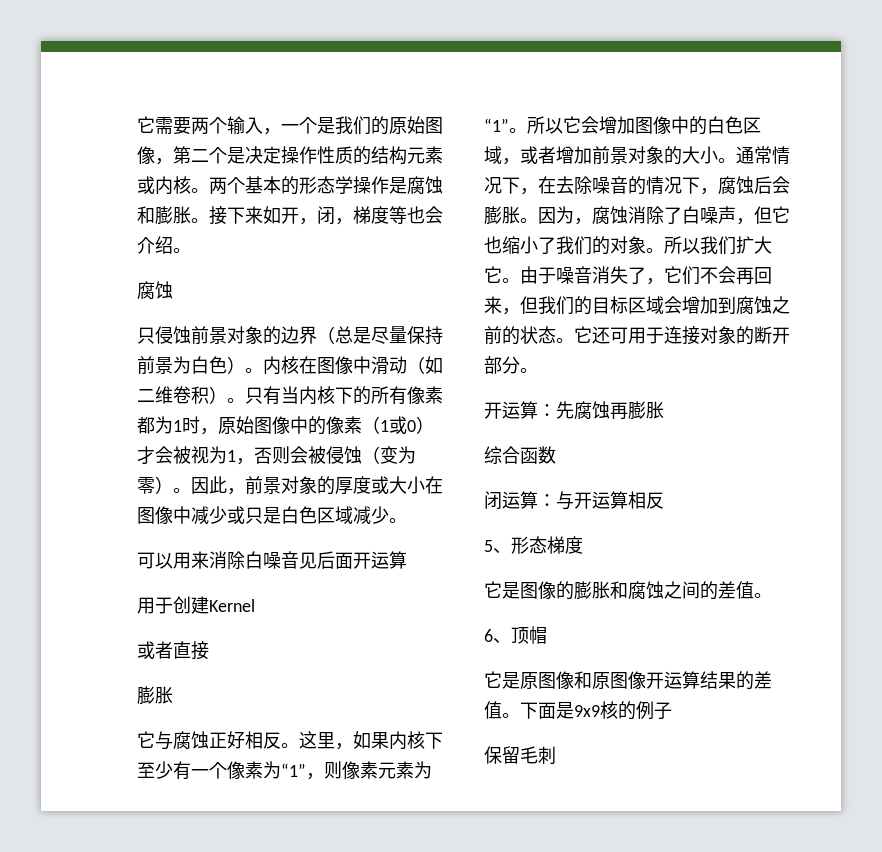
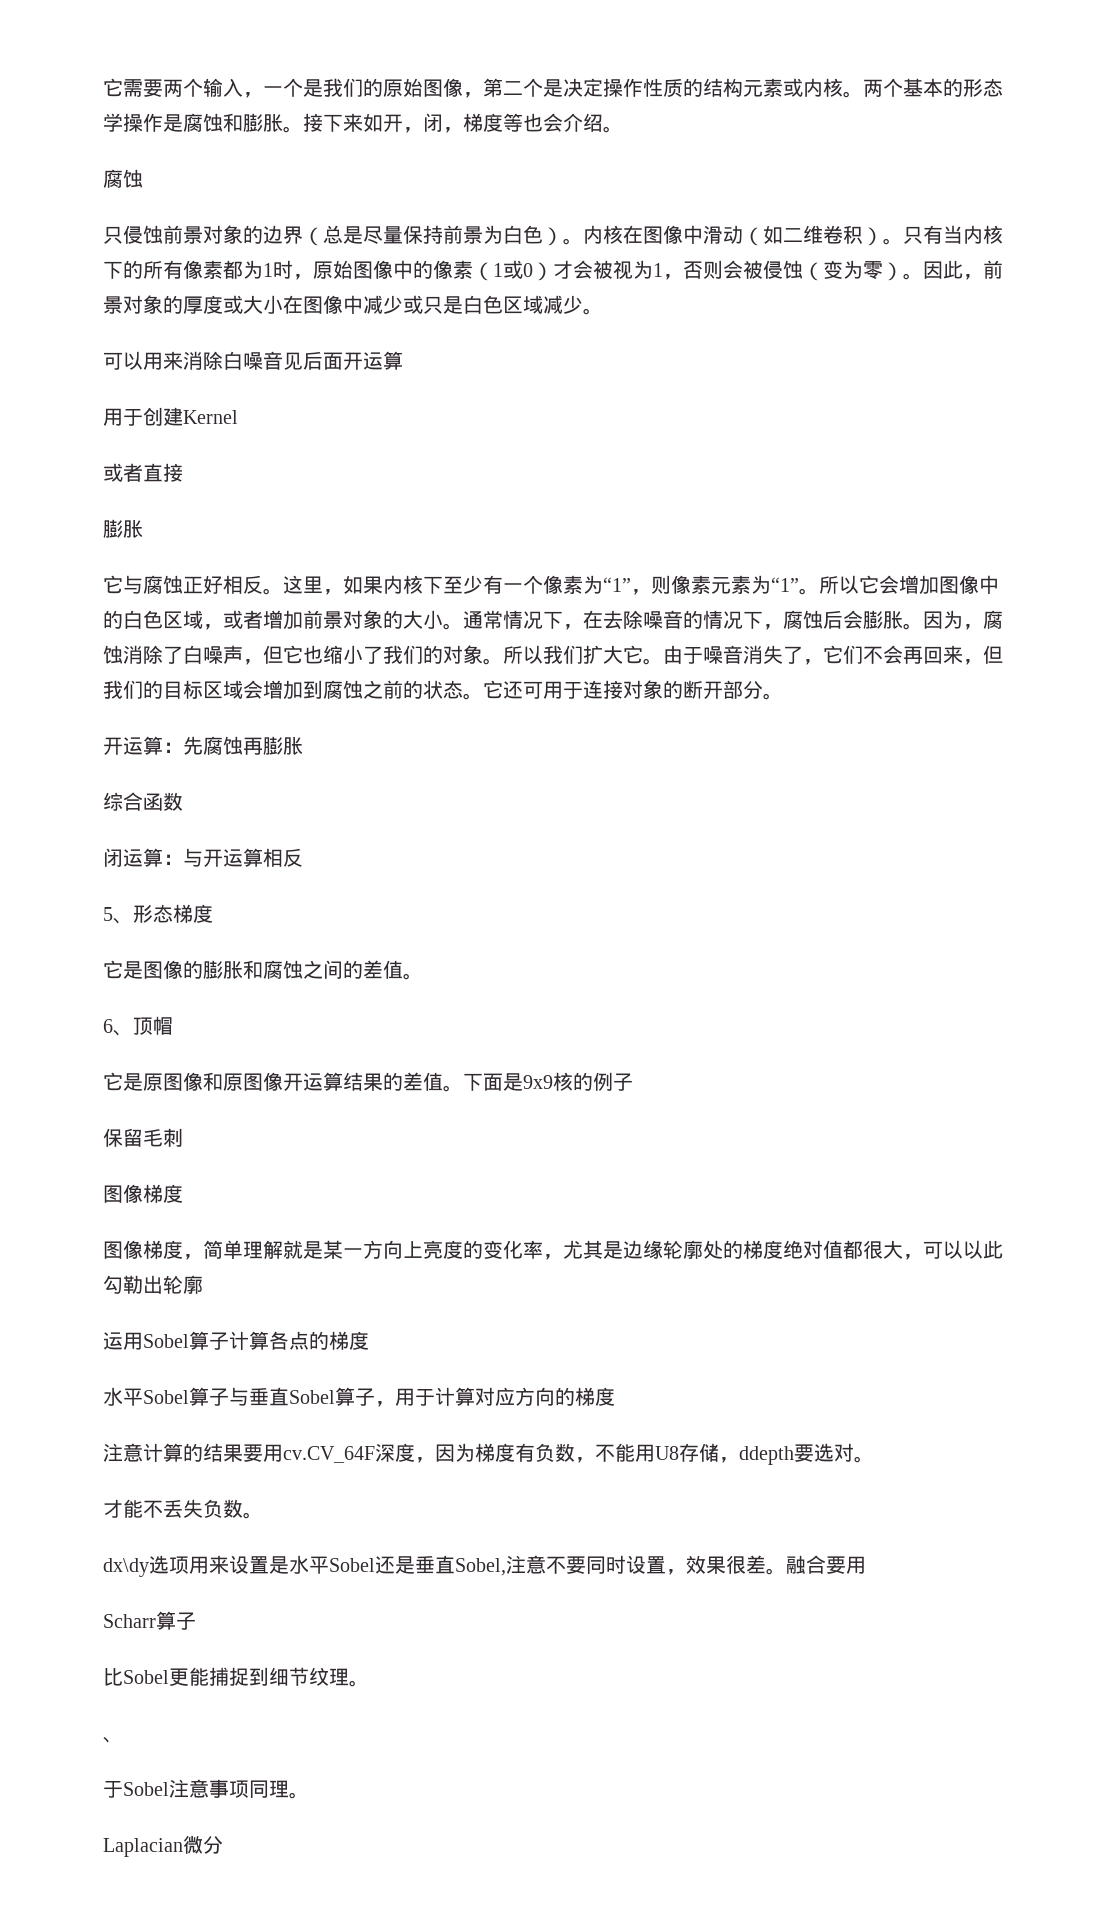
(556, 755) none -> [103,1184,183,1203] [103,1240,1003,1260] [103,1275,203,1294] [103,1331,369,1350] [103,1387,615,1407] [103,1443,874,1465] [103,1499,263,1519] [103,1555,866,1577] [103,1611,196,1630] [103,1667,369,1687] [103,1737,123,1743] [103,1779,309,1799] [103,1835,223,1857] // 图像梯度 // 图像梯度，简单理解就是某一方向上亮度的变化率，尤其是边缘轮廓处的梯度绝对值都很大，可以以此勾勒出轮廓 // 运用Sobel算子计算各点的梯度 // 水平Sobel算子与垂直Sobel算子，用于计算对应方向的梯度 // 注意计算的结果要用cv.CV_64F深度，因为梯度有负数，不能用U8存储，ddepth要选对。 // 才能不丢失负数。 // dx\dy选项用来设置是水平Sobel还是垂直Sobel,注意不要同时设置，效果很差。融合要用 // Scharr算子 // 比Sobel更能捕捉到细节纹理。 // 、 // 于Sobel注意事项同理。 // Laplacian微分

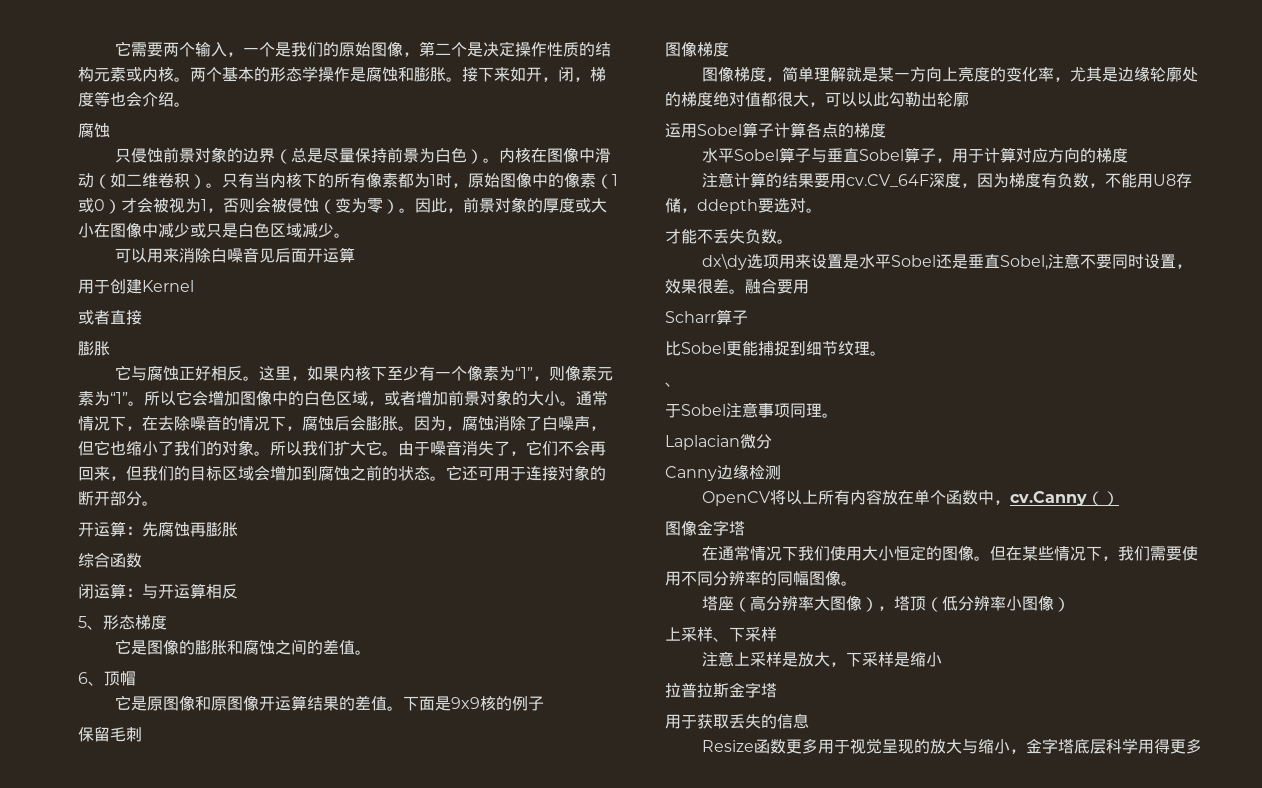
(223, 1844) none -> [665,465,781,481] [701,489,1119,506] [665,520,745,536] [701,545,1198,561] [665,571,857,586] [701,595,1070,612] [665,627,777,642] [701,651,942,667] [665,682,777,698] [665,713,809,729] [701,738,1202,754] // Canny边缘检测 // OpenCV将以上所有内容放在单个函数中，cv.Canny（） // 图像金字塔 // 在通常情况下我们使用大小恒定的图像。但在某些情况下，我们需要使用不同分辨率的同幅图像。 // 塔座（高分辨率大图像），塔顶（低分辨率小图像） // 上采样、下采样 // 注意上采样是放大，下采样是缩小 // 拉普拉斯金字塔 // 用于获取丢失的信息 // Resize函数更多用于视觉呈现的放大与缩小，金字塔底层科学用得更多

